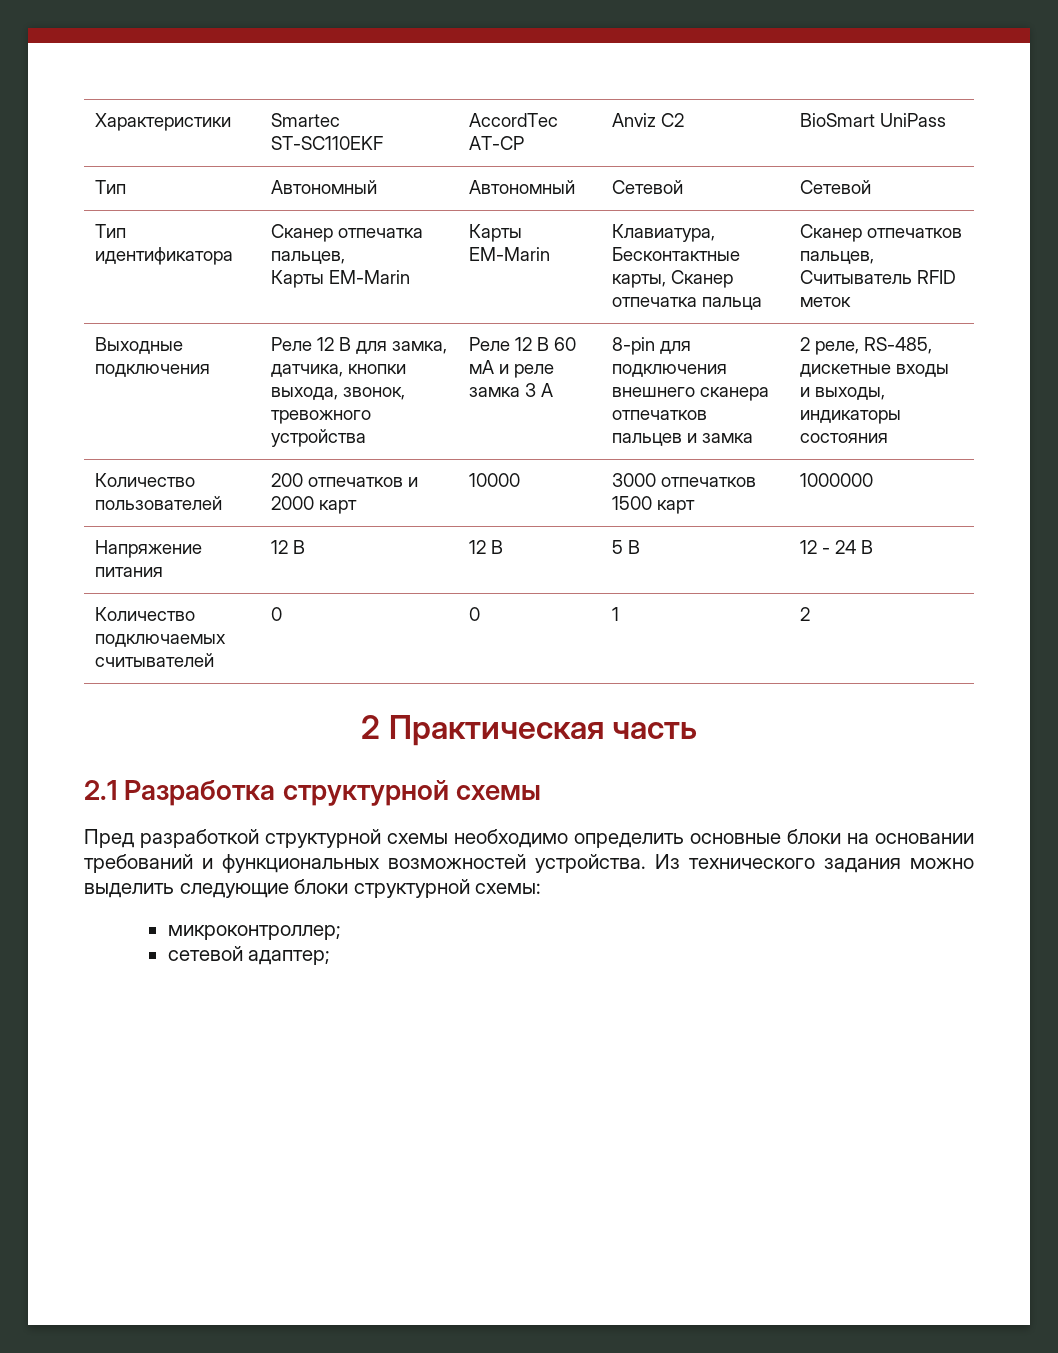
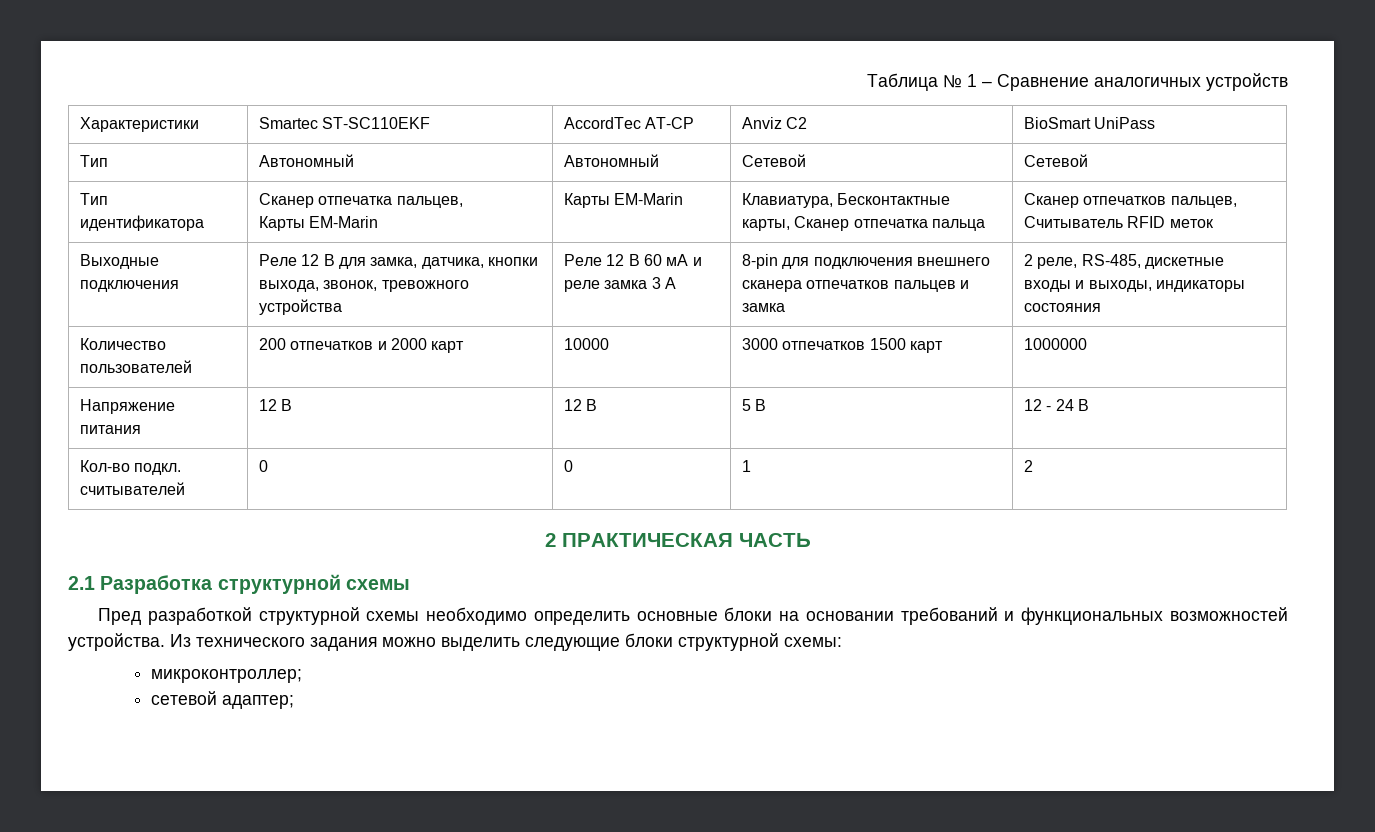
(94, 122) none -> [867,73,1288,91] Таблица № 1 – Сравнение аналогичных устройств //
[94,607,195,621] [94,634,226,647] Количество подключаемых -> [80,460,182,475] Кол-во подкл.
[388,715,698,746] Практическая часть -> [562,533,811,547] ПРАКТИЧЕСКАЯ ЧАСТЬ

